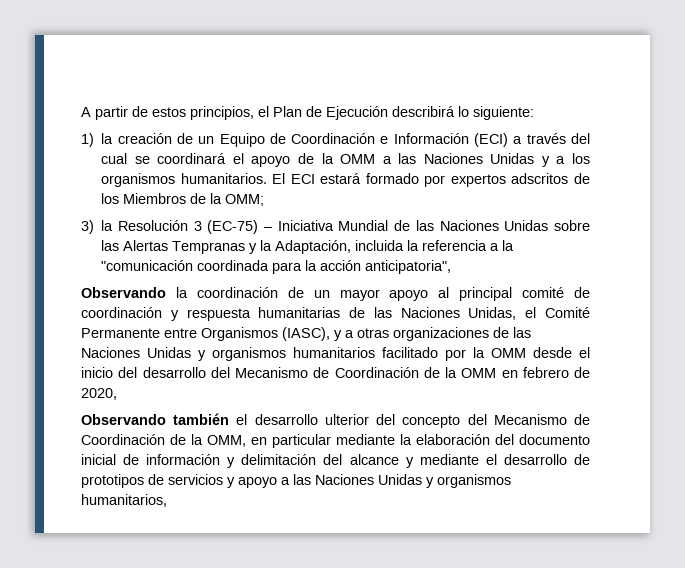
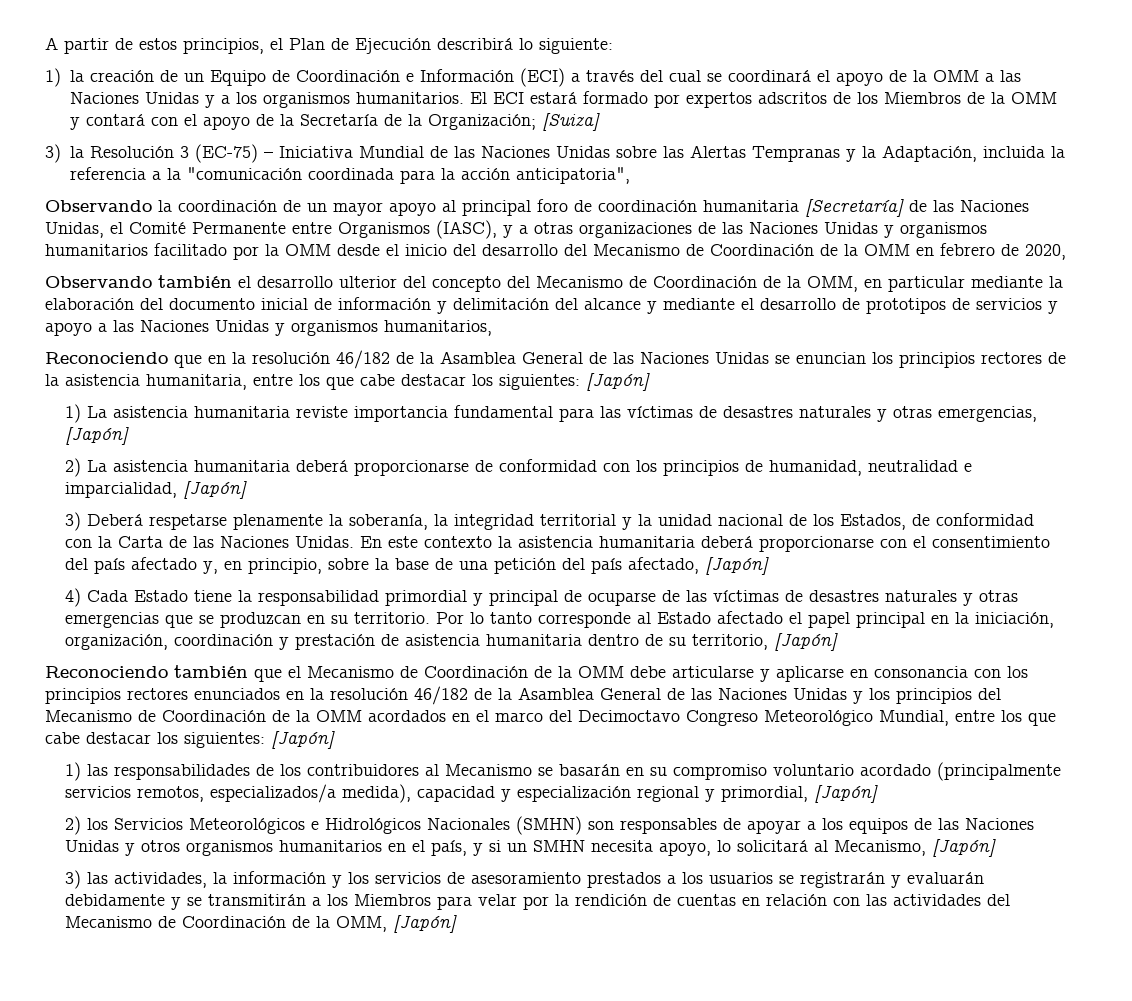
[225,194,265,206] OMM; -> [1010,92,1057,104] [69,112,600,131] OMM y contará con el apoyo de la Secretaría de la Organización; [Suiza]
[522,287,565,298] comité -> [537,199,568,212] foro
[170,307,341,321] y respuesta humanitarias -> [703,198,904,217] humanitaria [Secretaría]
(167, 500) none -> [45,350,1066,369] [45,372,650,391] [64,404,1037,423] [64,426,129,445] [64,458,972,477] [64,480,247,499] [64,512,1034,531] [64,536,1050,552] [64,556,769,575] [64,588,1018,607] [64,611,1054,628] [64,632,838,651] [45,665,1028,682] [45,686,1001,705] [45,710,1056,726] [45,730,335,749] [64,762,1061,781] [64,784,878,803] [64,816,1034,835] [64,838,996,857] [64,870,984,889] [64,894,1010,910] [64,914,457,933] // Reconociendo que en la resolución 46/182 de la Asamblea General de las Naciones Unidas se enuncian los principios rectores de la asistencia humanitaria, entre los que cabe destacar los siguientes: [Japón] // 1) La asistencia humanitaria reviste importancia fundamental para las víctimas de desastres naturales y otras emergencias, [Japón] // 2) La asistencia humanitaria deberá proporcionarse de conformidad con los principios de humanidad, neutralidad e imparcialidad, [Japón] // 3) Deberá respetarse plenamente la soberanía, la integridad territorial y la unidad nacional de los Estados, de conformidad con la Carta de las Naciones Unidas. En este contexto la asistencia humanitaria deberá proporcionarse con el consentimiento del país afectado y, en principio, sobre la base de una petición del país afectado, [Japón] // 4) Cada Estado tiene la responsabilidad primordial y principal de ocuparse de las víctimas de desastres naturales y otras emergencias que se produzcan en su territorio. Por lo tanto corresponde al Estado afectado el papel principal en la iniciación, organización, coordinación y prestación de asistencia humanitaria dentro de su territorio, [Japón] // Reconociendo también que el Mecanismo de Coordinación de la OMM debe articularse y aplicarse en consonancia con los principios rectores enunciados en la resolución 46/182 de la Asamblea General de las Naciones Unidas y los principios del Mecanismo de Coordinación de la OMM acordados en el marco del Decimoctavo Congreso Meteorológico Mundial, entre los que cabe destacar los siguientes: [Japón] // 1) las responsabilidades de los contribuidores al Mecanismo se basarán en su compromiso voluntario acordado (principalmente servicios remotos, especializados/a medida), capacidad y especialización regional y primordial, [Japón] // 2) los Servicios Meteorológicos e Hidrológicos Nacionales (SMHN) son responsables de apoyar a los equipos de las Naciones Unidas y otros organismos humanitarios en el país, y si un SMHN necesita apoyo, lo solicitará al Mecanismo, [Japón] // 3) las actividades, la información y los servicios de asesoramiento prestados a los usuarios se registrarán y evaluarán debidamente y se transmitirán a los Miembros para velar por la rendición de cuentas en relación con las actividades del Mecanismo de Coordinación de la OMM, [Japón]

